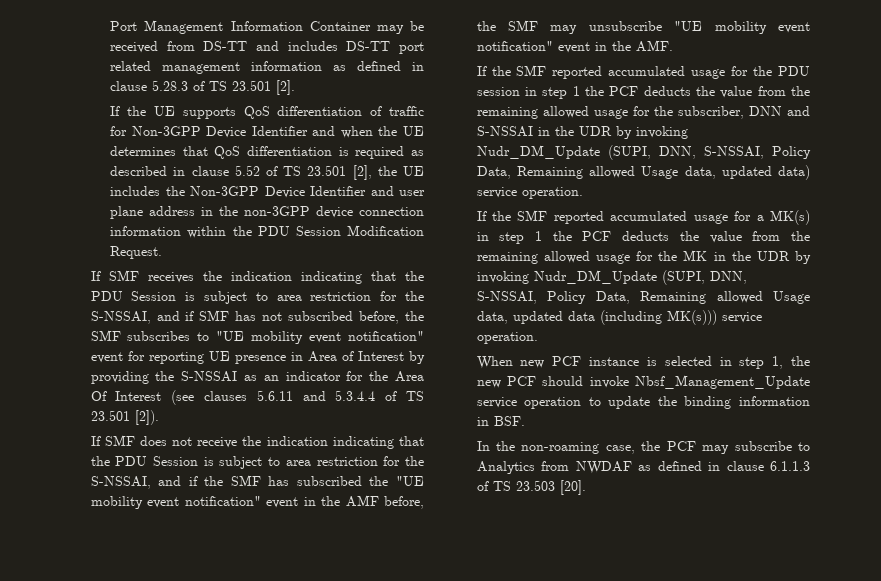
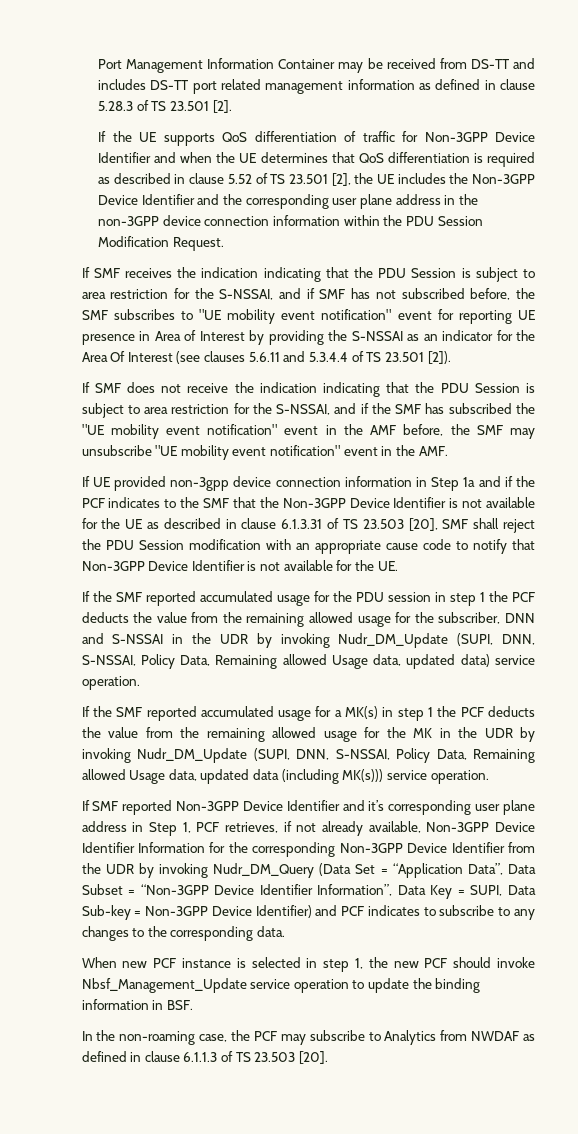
(394, 191) none -> [223,194,329,209] the corresponding
(673, 46) none -> [81,476,535,491] [81,497,535,508] [81,518,535,533] [81,539,535,554] [81,560,398,571] // If UE provided non-3gpp device connection information in Step 1a and if the PCF indicates to the SMF that the Non-3GPP Device Identifier is not available for the UE as described in clause 6.1.3.31 of TS 23.503 [20], SMF shall reject the PDU Session modification with an appropriate cause code to notify that Non-3GPP Device Identifier is not available for the UE.
(538, 338) none -> [81,800,535,815] [81,821,535,836] [81,842,536,857] [81,863,537,878] [81,884,536,899] [81,905,536,920] [81,926,286,941] // If SMF reported Non-3GPP Device Identifier and it’s corresponding user plane address in Step 1, PCF retrieves, if not already available, Non-3GPP Device Identifier Information for the corresponding Non-3GPP Device Identifier from the UDR by invoking Nudr_DM_Query (Data Set = “Application Data”, Data Subset = “Non-3GPP Device Identifier Information”, Data Key = SUPI, Data Sub-key = Non-3GPP Device Identifier) and PCF indicates to subscribe to any changes to the corresponding data.

